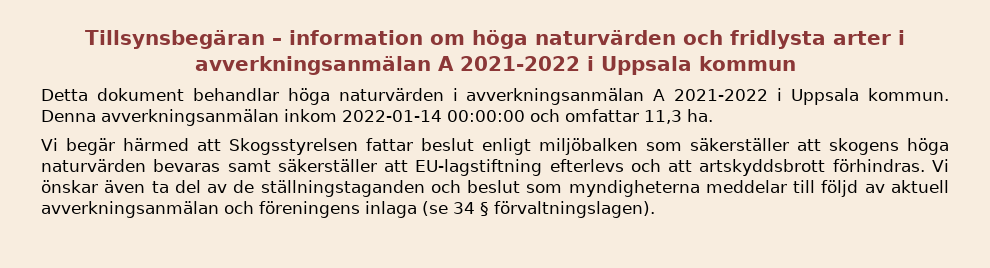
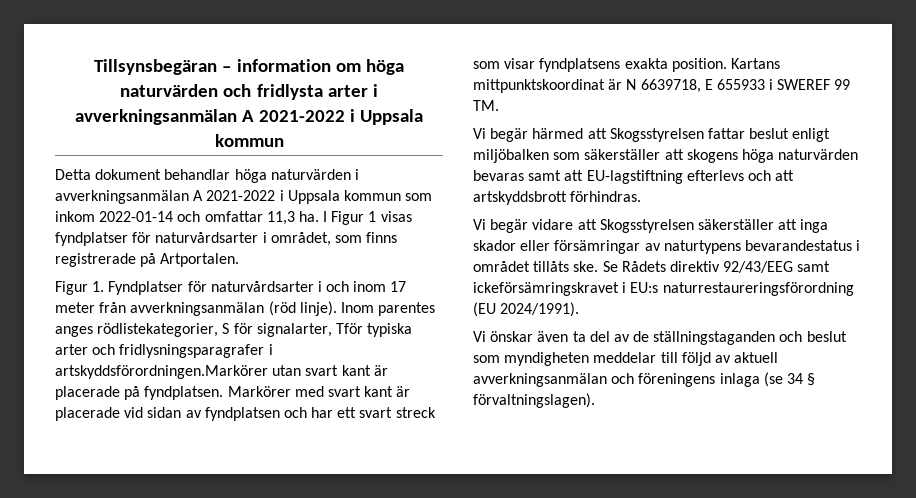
[867,88,949,101] [41,109,279,126] kommun. Denna avverkningsanmälan -> [343,190,433,201] kommun som
[447,110,525,122] 00:00:00 -> (174, 216) none
(713, 115) none -> [323,211,412,225] [55,232,398,246] [55,253,240,267] [55,281,407,295] [55,301,436,316] [55,323,413,337] [55,344,273,358] [55,365,388,379] [55,386,411,400] [55,407,436,421] [473,58,780,72] [473,79,851,93] [473,100,499,111] I Figur 1 visas fyndplatser för naturvårdsarter i området, som finns registrerade på Artportalen. // Figur 1. Fyndplatser för naturvårdsarter i och inom 17 meter från avverkningsanmälan (röd linje). Inom parentes anges rödlistekategorier, S för signalarter, Tför typiska arter och fridlysningsparagrafer i artskyddsförordningen.Markörer utan svart kant är placerade på fyndplatsen. Markörer med svart kant är placerade vid sidan av fyndplatsen och har ett svart streck som visar fyndplatsens exakta position. Kartans mittpunktskoordinat är N 6639718, E 655933 i SWEREF 99 TM.
[277,159,377,172] säkerställer -> (562, 175) none
(925, 165) none -> [473,219,829,233] [473,240,861,254] [473,261,831,273] [473,282,854,296] [473,302,580,317] // Vi begär vidare att Skogsstyrelsen säkerställer att inga skador eller försämringar av naturtypens bevarandestatus i området tillåts ske. Se Rådets direktiv 92/43/EEG samt ickeförsämringskravet i EU:s naturrestaureringsförordning (EU 2024/1991). //
[568,180,700,197] myndigheterna -> [504,352,590,366] myndigheten

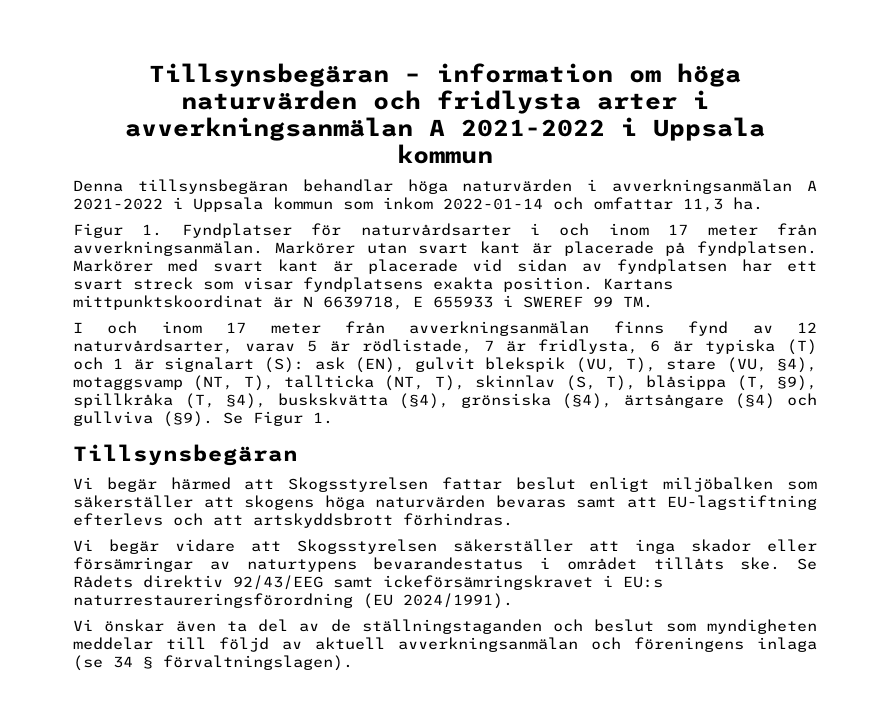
[55,169,162,180] Detta dokument -> [73,179,288,194] Denna tillsynsbegäran
[323,211,412,225] [55,232,398,246] [55,253,240,267] I Figur 1 visas fyndplatser för naturvårdsarter i området, som finns registrerade på Artportalen. -> (763, 203) none
[130,301,436,316] [55,323,413,337] [55,344,273,358] [55,365,268,379] avverkningsanmälan (röd linje). Inom parentes anges rödlistekategorier, S för signalarter, Tför typiska arter och fridlysningsparagrafer i artskyddsförordningen.Markörer -> [73,241,355,256] avverkningsanmälan. Markörer
[283,407,307,418] och -> (728, 266) none
(499, 105) none -> [73,321,817,336] [73,339,817,355] [73,357,817,373] [73,375,818,391] [73,393,817,409] [73,411,333,427] [73,444,298,466] // I och inom 17 meter från avverkningsanmälan finns fynd av 12 naturvårdsarter, varav 5 är rödlistade, 7 är fridlysta, 6 är typiska (T) och 1 är signalart (S): ask (EN), gulvit blekspik (VU, T), stare (VU, §4), motaggsvamp (NT, T), tallticka (NT, T), skinnlav (S, T), blåsippa (T, §9), spillkråka (T, §4), buskskvätta (§4), grönsiska (§4), ärtsångare (§4) och gullviva (§9). Se Figur 1. // Tillsynsbegäran

